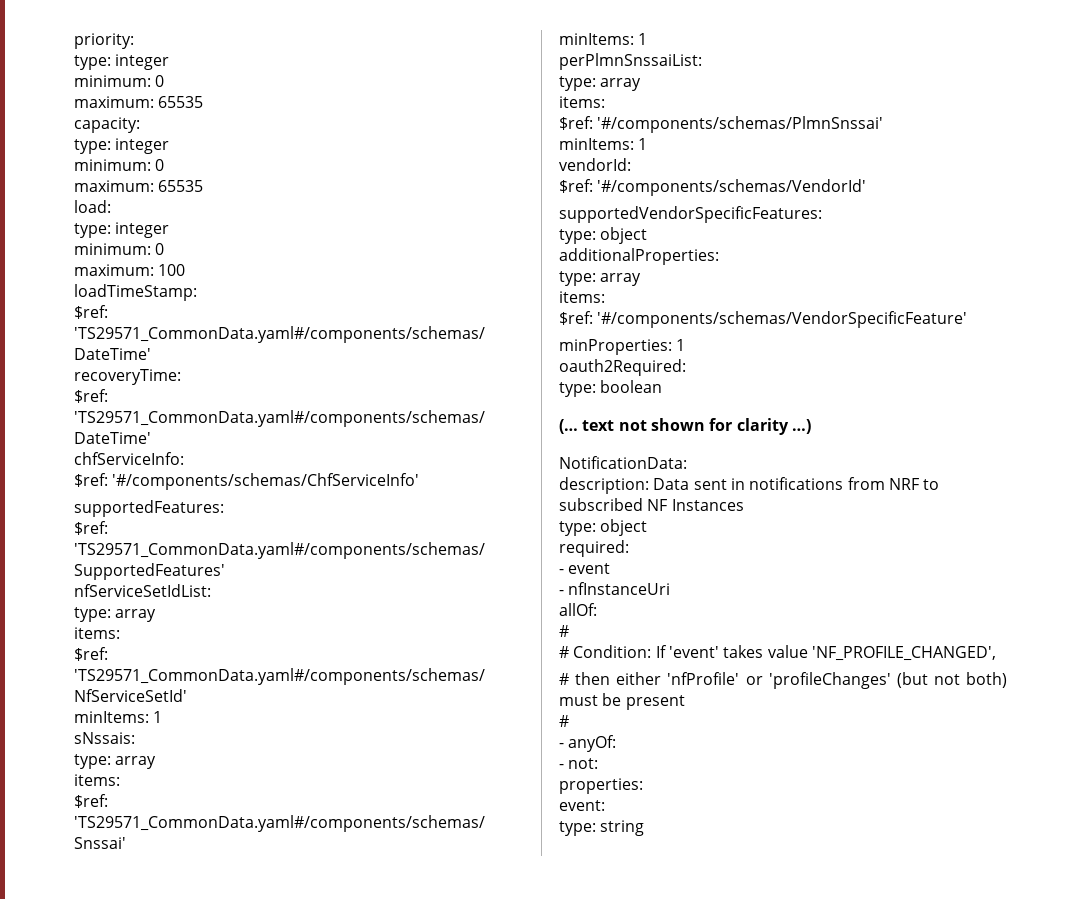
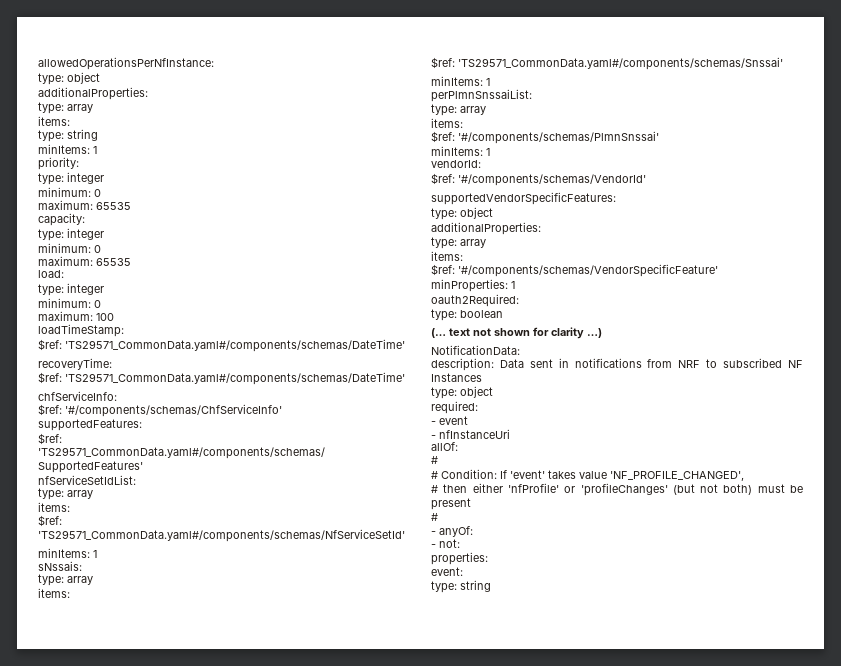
(74, 41) none -> [38,57,214,70] [38,72,100,85] [38,87,148,100] [38,102,93,114] [38,116,70,126] [38,129,98,142] [38,144,97,154] allowedOperationsPerNfInstance: // type: object // additionalProperties: // type: array // items: // type: string // minItems: 1 //

